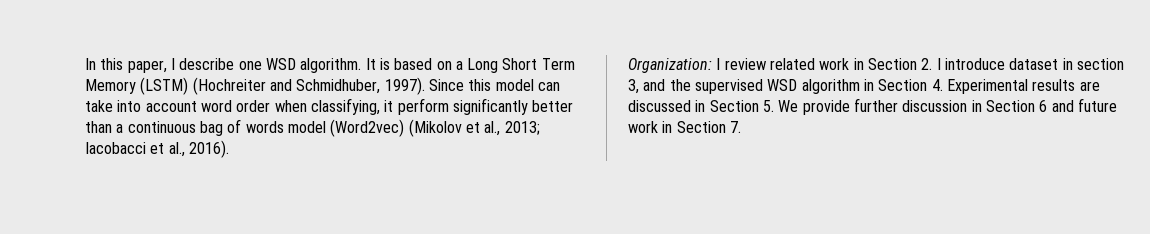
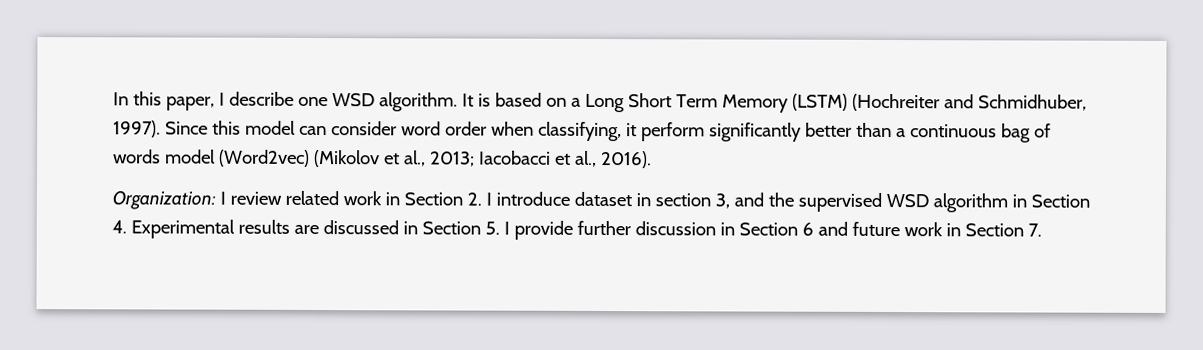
[85,100,197,112] take into account -> [330,121,397,136] consider
[778,100,799,112] We -> [503,221,510,235] I

